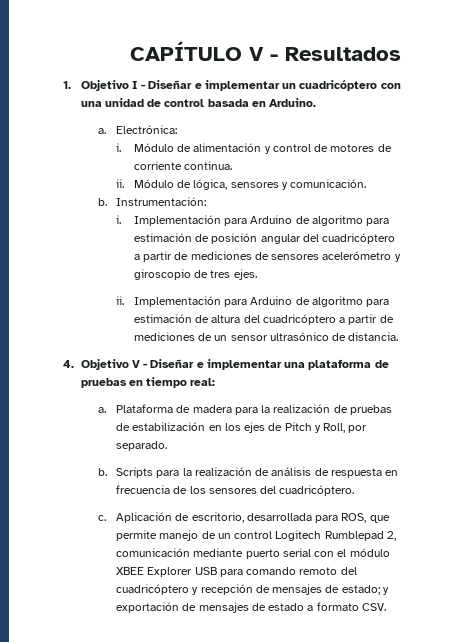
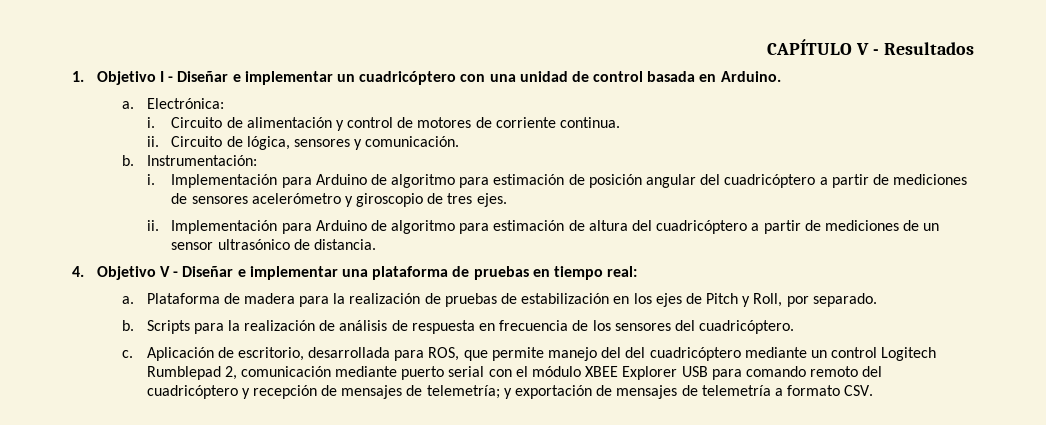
[133,143,174,152] Módulo -> [171,117,223,128] Circuito
[133,179,174,188] Módulo -> [171,136,223,147] Circuito
[201,531,216,539] de -> [601,347,807,361] del del cuadricóptero mediante
[341,585,380,595] estado; -> [426,385,500,399] telemetría;
[268,603,305,611] estado -> [701,385,771,396] telemetría

